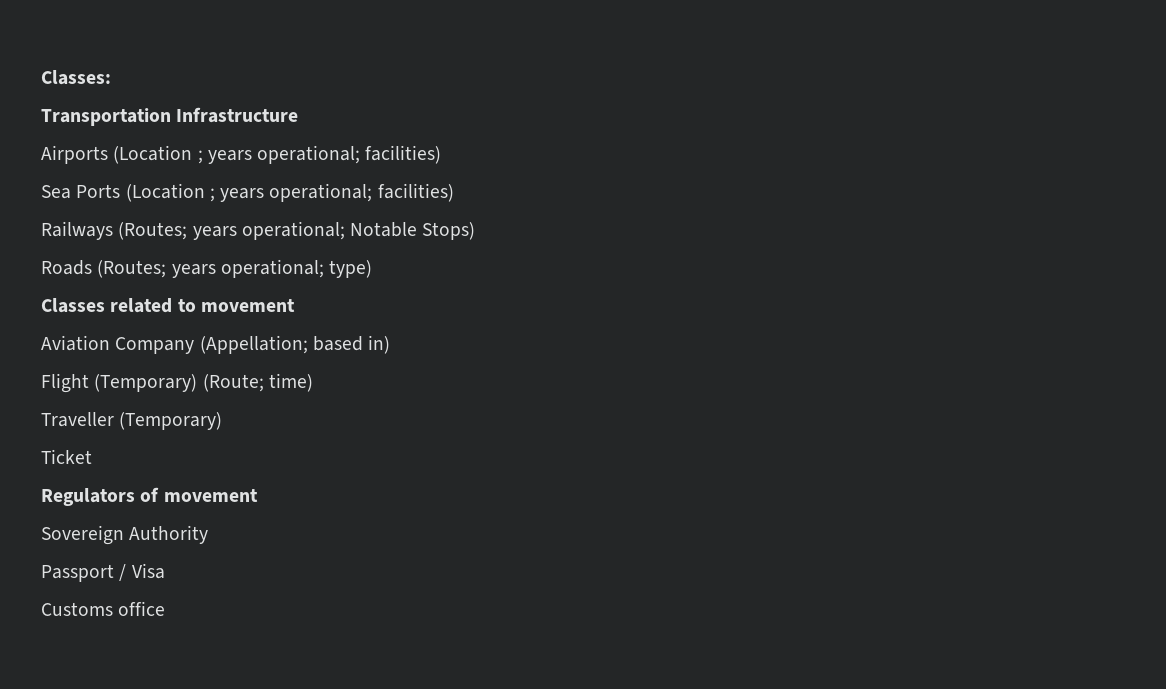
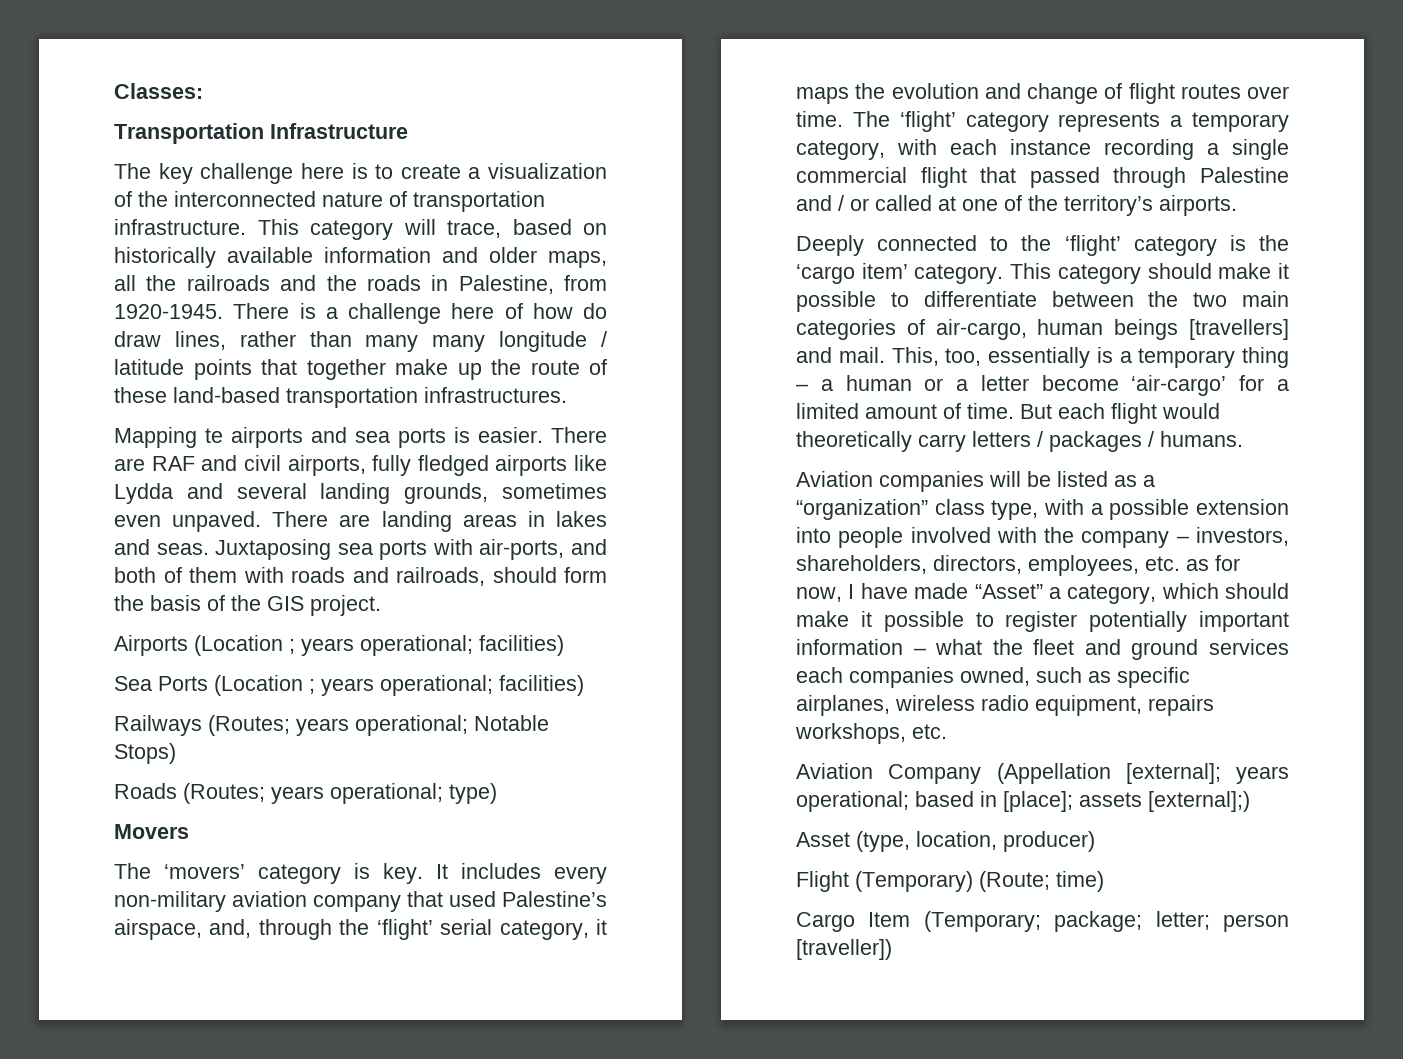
(299, 115) none -> [114,163,607,184] [114,191,545,212] [114,219,607,240] [114,247,607,268] [114,275,607,294] [114,303,607,324] [114,331,607,352] [114,359,607,380] [114,387,567,408] [114,427,607,448] [114,455,607,476] [114,483,607,504] [114,511,608,532] [114,539,607,560] [114,567,607,586] [114,595,381,616] // The key challenge here is to create a visualization of the interconnected nature of transportation infrastructure. This category will trace, based on historically available information and older maps, all the railroads and the roads in Palestine, from 1920-1945. There is a challenge here of how do draw lines, rather than many many longitude / latitude points that together make up the route of these land-based transportation infrastructures. // Mapping te airports and sea ports is easier. There are RAF and civil airports, fully fledged airports like Lydda and several landing grounds, sometimes even unpaved. There are landing areas in lakes and seas. Juxtaposing sea ports with air-ports, and both of them with roads and railroads, should form the basis of the GIS project.
[41,298,295,313] [41,335,391,354] [41,373,313,393] [41,412,223,430] [41,449,92,464] [41,487,258,506] [41,525,209,545] [41,563,165,582] [41,601,166,616] Classes related to movement // Aviation Company (Appellation; based in) // Flight (Temporary) (Route; time) // Traveller (Temporary) // Ticket // Regulators of movement // Sovereign Authority // Passport / Visa // Customs office -> [114,824,189,839] [114,863,607,884] [114,891,607,912] [114,919,607,940] [796,83,1289,104] [796,111,1289,132] [796,139,1289,160] [796,167,1289,188] [796,195,1237,216] [796,235,1289,256] [796,263,1289,284] [796,291,1289,312] [796,319,1289,340] [796,347,1289,368] [796,375,1289,396] [796,403,1220,424] [796,431,1243,452] [796,471,1155,492] [796,499,1289,520] [796,527,1289,548] [796,555,1240,576] [796,583,1289,604] [796,611,1289,632] [796,639,1289,660] [796,667,1190,688] [796,695,1214,716] [795,723,947,744] [796,763,1289,784] [796,791,1250,812] [796,831,1095,852] [796,871,1104,892] [796,911,1289,932] [796,939,892,960] Movers // The ‘movers’ category is key. It includes every non-military aviation company that used Palestine’s airspace, and, through the ‘flight’ serial category, it maps the evolution and change of flight routes over time. The ‘flight’ category represents a temporary category, with each instance recording a single commercial flight that passed through Palestine and / or called at one of the territory’s airports. // Deeply connected to the ‘flight’ category is the ‘cargo item’ category. This category should make it possible to differentiate between the two main categories of air-cargo, human beings [travellers] and mail. This, too, essentially is a temporary thing – a human or a letter become ‘air-cargo’ for a limited amount of time. But each flight would theoretically carry letters / packages / humans. // Aviation companies will be listed as a “organization” class type, with a possible extension into people involved with the company – investors, shareholders, directors, employees, etc. as for now, I have made “Asset” a category, which should make it possible to register potentially important information – what the fleet and ground services each companies owned, such as specific airplanes, wireless radio equipment, repairs workshops, etc. // Aviation Company (Appellation [external]; years operational; based in [place]; assets [external];) // Asset (type, location, producer) // Flight (Temporary) (Route; time) // Cargo Item (Temporary; package; letter; person [traveller])

